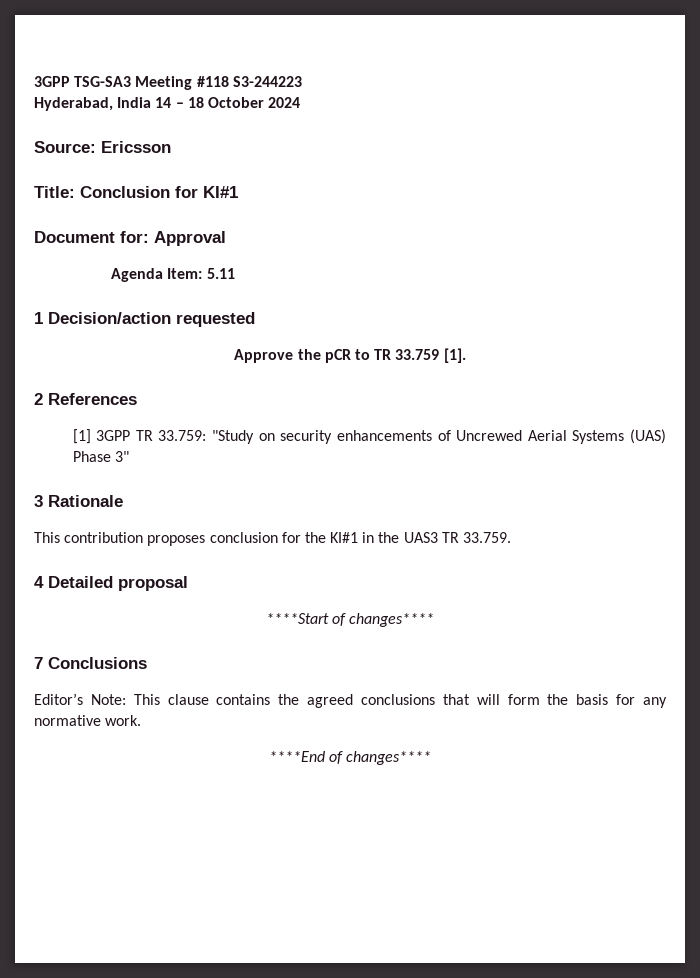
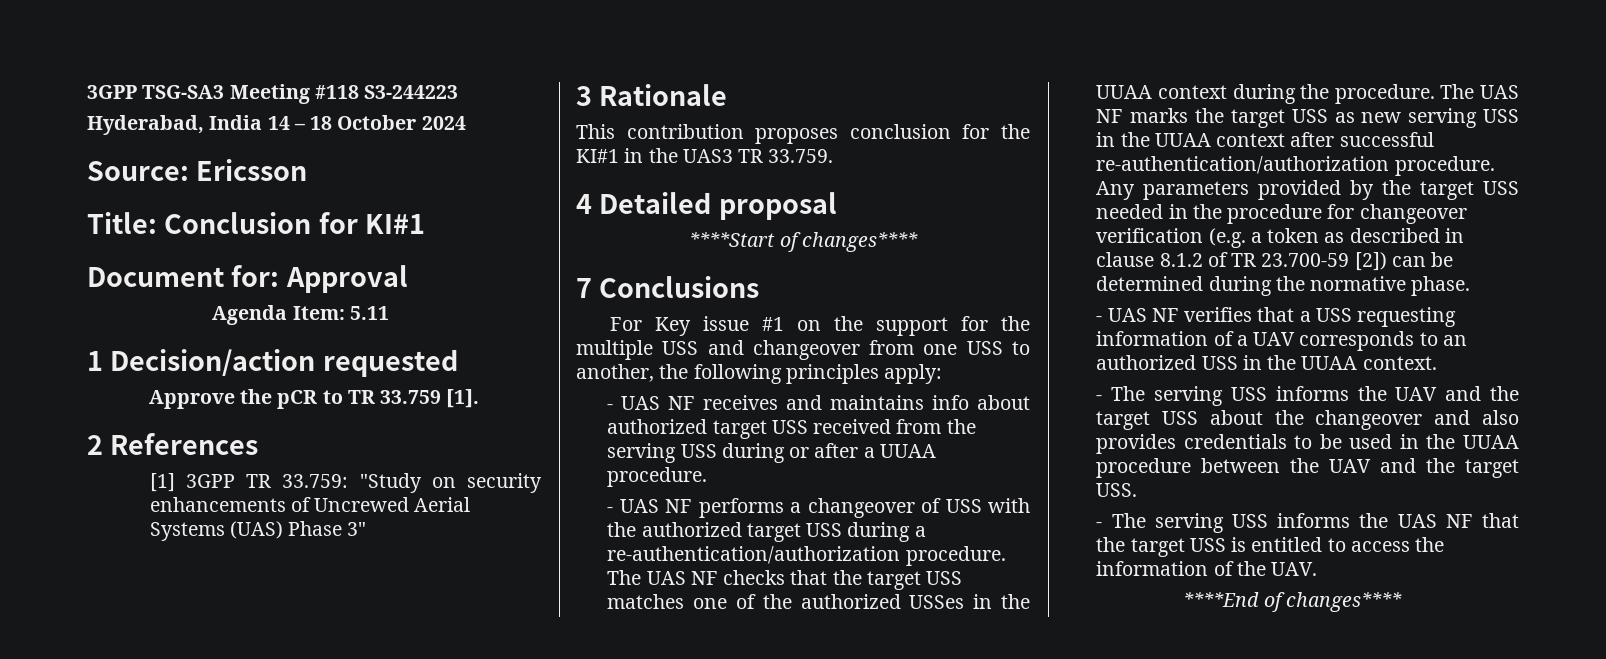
[34,693,667,708] [34,715,142,726] Editor’s Note: This clause contains the agreed conclusions that will form the basis for any normative work. -> [609,316,1030,336] [576,340,1030,360] [576,364,943,384] [607,395,1030,410] [607,419,976,439] [607,443,936,463] [607,467,708,487] [607,498,1030,518] [607,522,926,542] [607,546,1006,566] [607,570,963,590] [607,594,1030,609] [1096,84,1519,104] [1096,108,1519,128] [1096,132,1434,147] [1096,156,1495,176] [1096,180,1519,200] [1096,204,1467,224] [1096,228,1464,248] [1096,252,1454,271] [1096,276,1471,296] [1096,307,1457,327] [1096,331,1467,351] [1096,355,1437,370] [1096,386,1519,406] [1096,410,1519,430] [1096,434,1519,454] [1096,458,1519,478] [1096,483,1138,497] [1096,513,1519,533] [1096,537,1445,557] [1096,561,1318,576] For Key issue #1 on the support for the multiple USS and changeover from one USS to another, the following principles apply: // - UAS NF receives and maintains info about authorized target USS received from the serving USS during or after a UUAA procedure. // - UAS NF performs a changeover of USS with the authorized target USS during a re-authentication/authorization procedure. The UAS NF checks that the target USS matches one of the authorized USSes in the UUAA context during the procedure. The UAS NF marks the target USS as new serving USS in the UUAA context after successful re-authentication/authorization procedure. Any parameters provided by the target USS needed in the procedure for changeover verification (e.g. a token as described in clause 8.1.2 of TR 23.700-59 [2]) can be determined during the normative phase. // - UAS NF verifies that a USS requesting information of a UAV corresponds to an authorized USS in the UUAA context. // - The serving USS informs the UAV and the target USS about the changeover and also provides credentials to be used in the UUAA procedure between the UAV and the target USS. // - The serving USS informs the UAS NF that the target USS is entitled to access the information of the UAV.

